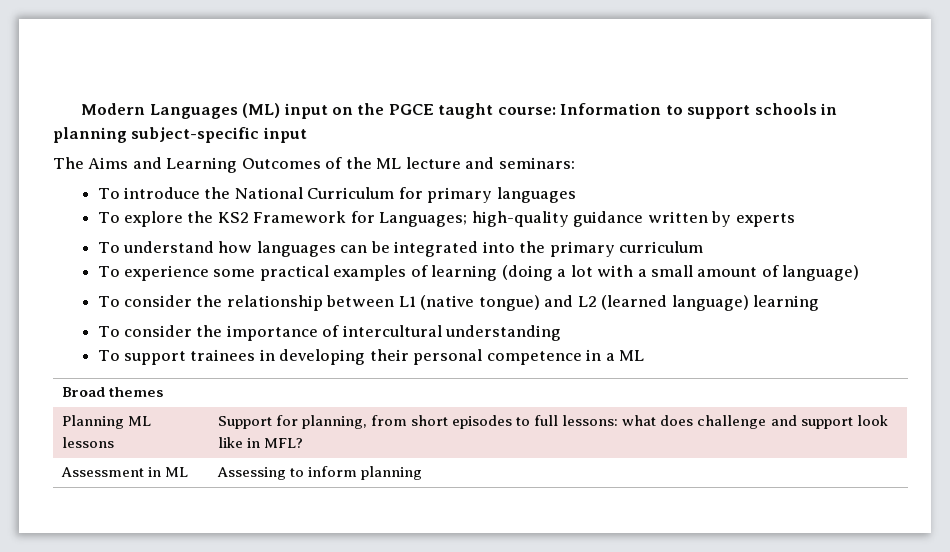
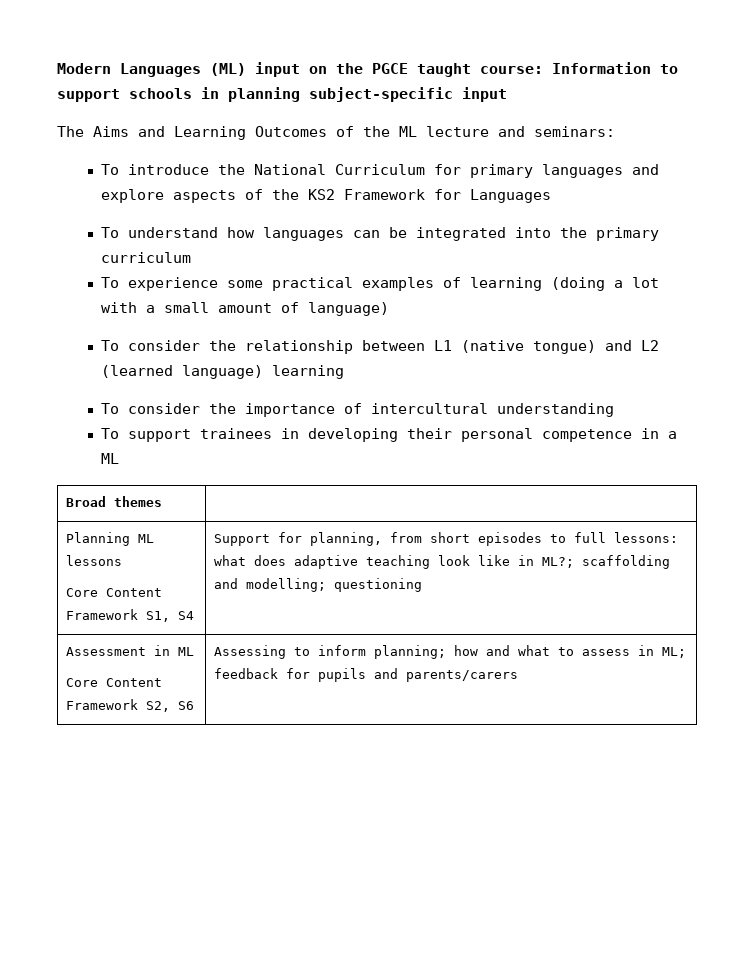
[97,211,795,227] // To explore the KS2 Framework for Languages; high-quality guidance written by experts -> [631,164,659,175] [100,189,551,203] and explore aspects of the KS2 Framework for Languages
(114, 442) none -> [66,588,163,597] [66,609,195,622] // Core Content Framework S1, S4
[697,415,888,429] [217,437,304,448] [60,467,189,477] [216,466,423,480] challenge and support look like in MFL? // Assessment in ML | Assessing to inform planning -> [294,555,671,569] [214,578,423,592] [66,645,195,656] [66,678,163,687] [66,699,195,712] [214,645,687,659] [214,668,519,682] adaptive teaching look like in ML?; scaffolding and modelling; questioning // Assessment in ML // Core Content Framework S2, S6 | Assessing to inform planning; how and what to assess in ML; feedback for pupils and parents/carers

